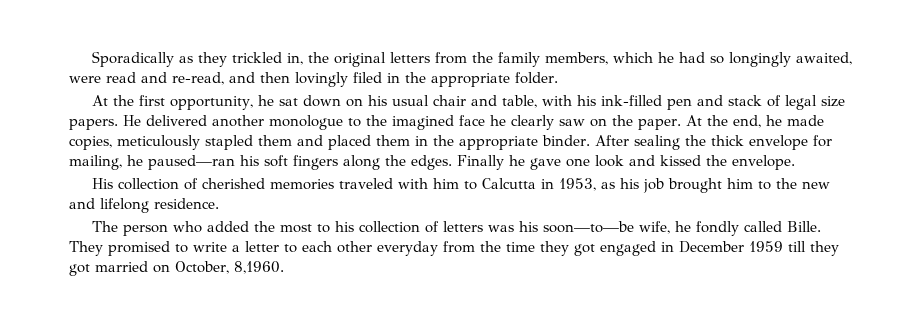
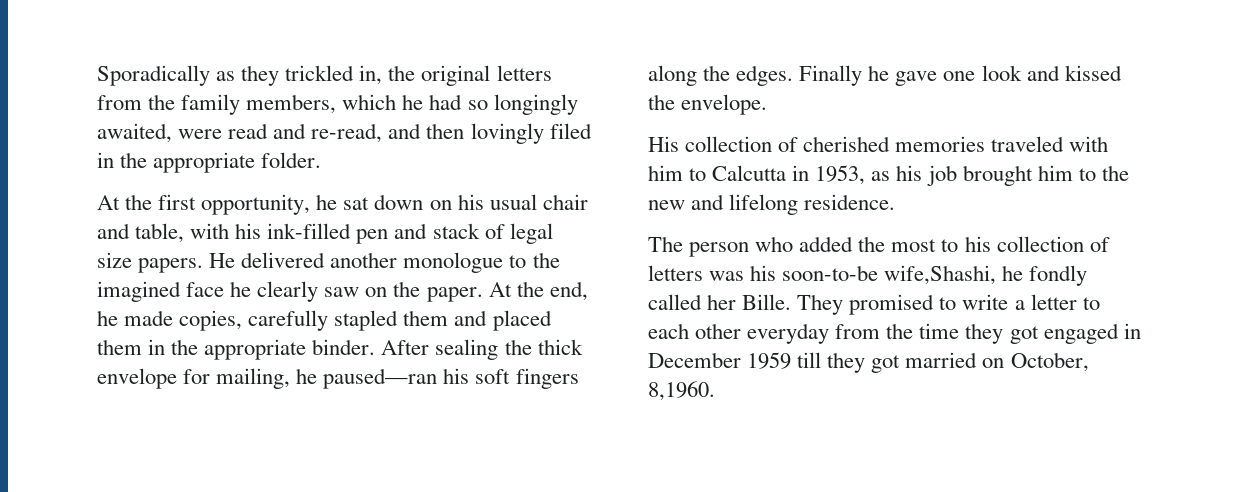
[117,135,200,150] meticulously -> [248,310,329,331] carefully
[543,221,671,234] soon—to—be wife, -> [782,265,997,285] soon-to-be wife,Shashi,
(783, 226) none -> [707,294,737,310] her

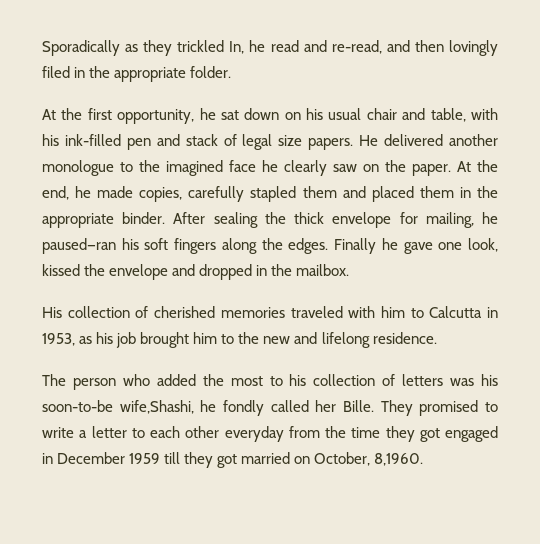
[359,65,552,86] [97,94,578,115] [97,123,223,143] in, the original letters from the family members, which he had so longingly awaited, were -> [229,40,266,54] In, he
[981,65,1122,81] [648,94,768,115] look and kissed the envelope. -> [468,238,499,252] [42,264,350,280] look, kissed the envelope and dropped in the mailbox.

